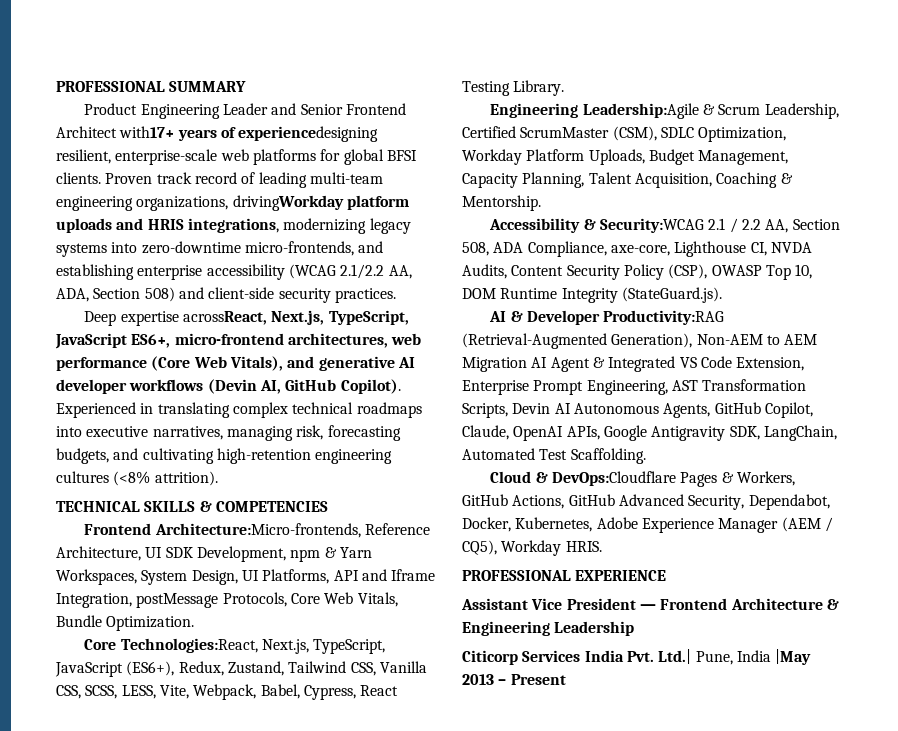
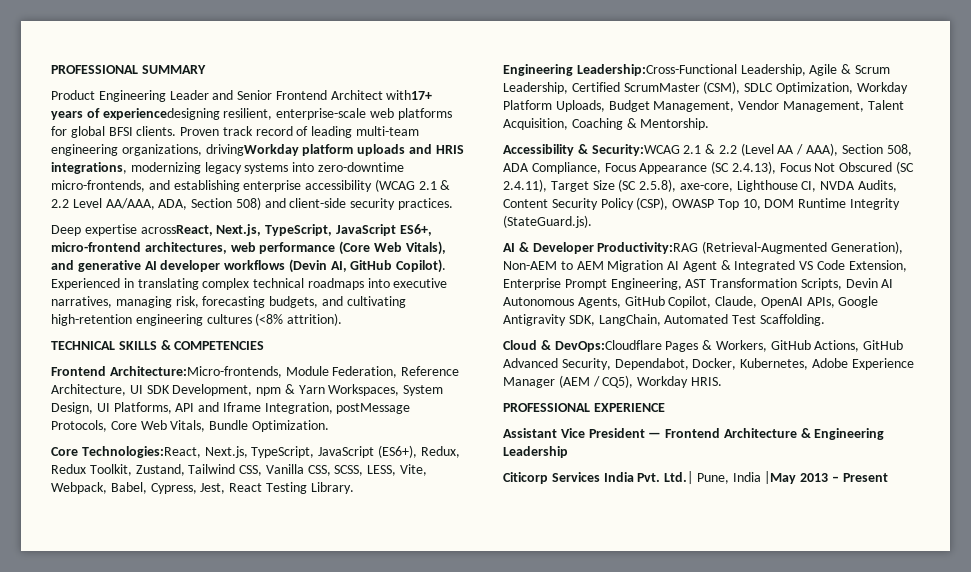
[340,264,412,279] 2.1/2.2 AA, -> [418,180,451,190] [51,198,155,210] 2.1 & 2.2 Level AA/AAA,
(361, 530) none -> [285,366,398,378] Module Federation,
(224, 668) none -> [51,464,132,476] Redux Toolkit,
(356, 692) none -> [200,483,226,494] Jest,
[582,103,699,119] Leadership:Agile -> [576,64,838,76] Leadership:Cross-Functional Leadership, Agile
[462,172,585,188] Capacity Planning, -> [738,100,864,112] Vendor Management,
[729,218,840,233] [462,241,607,257] / 2.2 AA, Section 508, ADA Compliance, -> [705,143,912,156] [503,161,915,174] [503,179,677,192] & 2.2 (Level AA / AAA), Section 508, ADA Compliance, Focus Appearance (SC 2.4.13), Focus Not Obscured (SC 2.4.11), Target Size (SC 2.5.8),

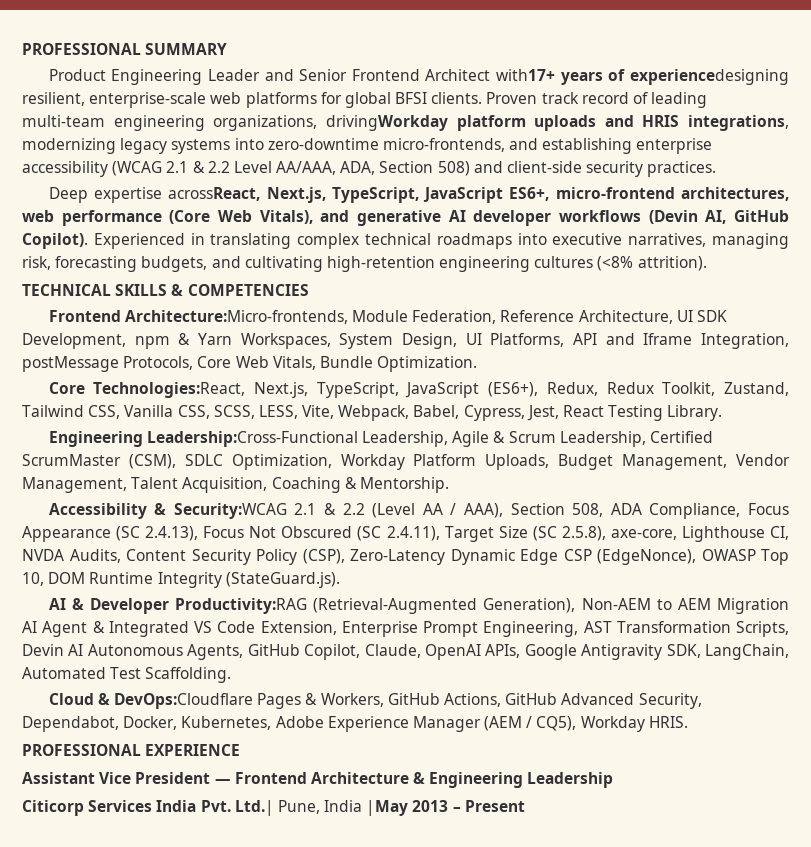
(669, 203) none -> [350,549,696,565] Zero-Latency Dynamic Edge CSP (EdgeNonce),

